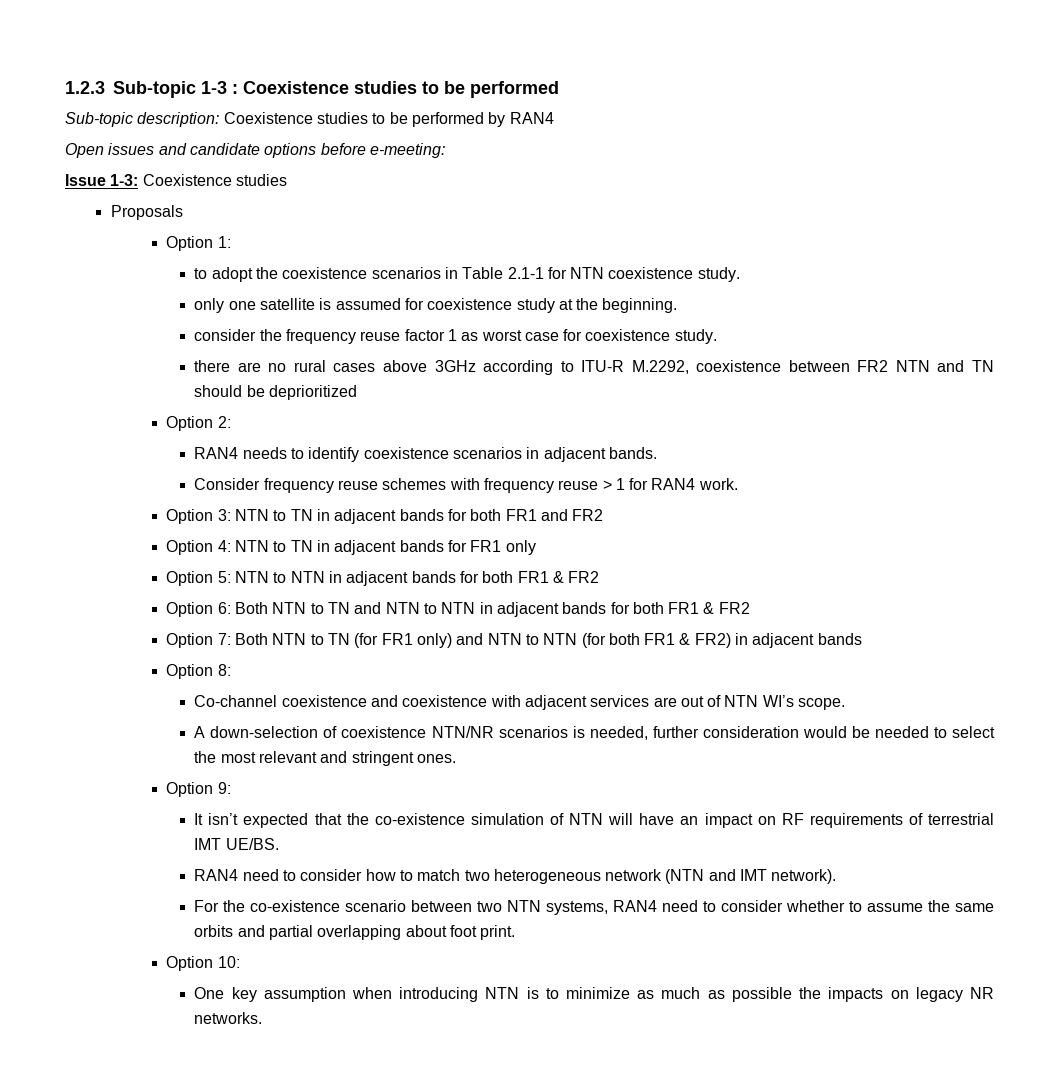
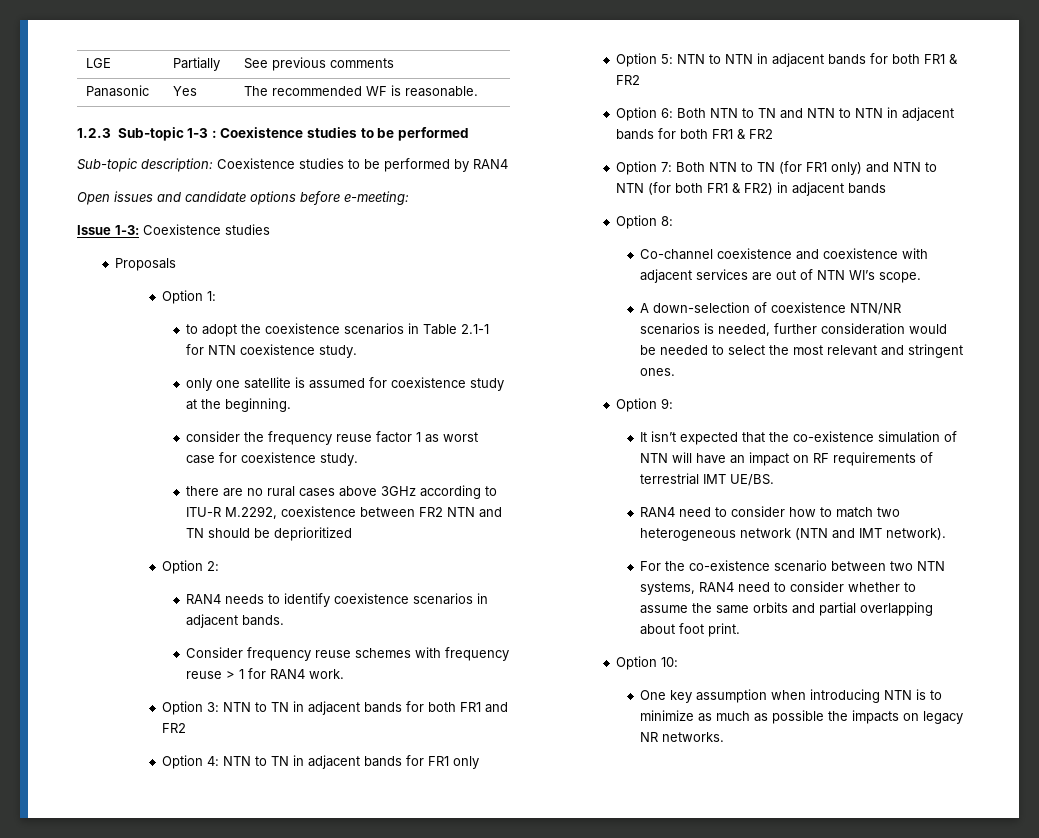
(65, 87) none -> [86,58,112,68] [173,57,221,71] [244,57,395,71] [86,85,150,97] [173,86,198,96] [244,85,479,97] LGE | Partially | See previous comments // Panasonic | Yes | The recommended WF is reasonable. //

